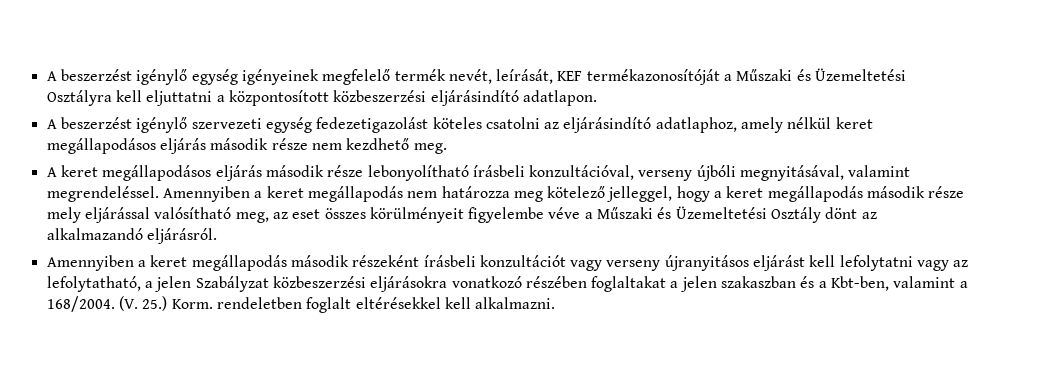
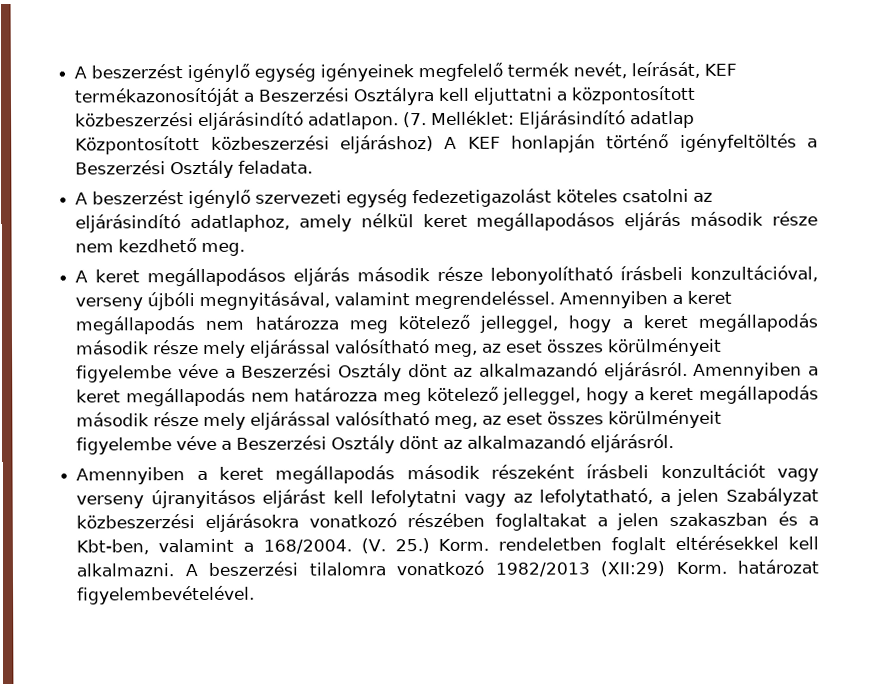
[736,68,907,81] Műszaki és Üzemeltetési -> [258,87,350,102] Beszerzési
(597, 98) none -> [403,110,696,129] [75,133,819,155] [75,159,314,179] (7. Melléklet: Eljárásindító adatlap Központosított közbeszerzési eljáráshoz) A KEF honlapján történő igényfeltöltés a Beszerzési Osztály feladata.
[597,206,767,219] Műszaki és Üzemeltetési -> [241,361,819,382] [76,385,819,407] [76,409,723,430] [76,435,328,455] Beszerzési Osztály dönt az alkalmazandó eljárásról. Amennyiben a keret megállapodás nem határozza meg kötelező jelleggel, hogy a keret megállapodás második része mely eljárással valósítható meg, az eset összes körülményeit figyelembe véve a Beszerzési
(556, 303) none -> [184,559,820,577] [77,585,256,605] A beszerzési tilalomra vonatkozó 1982/2013 (XII:29) Korm. határozat figyelembevételével.

